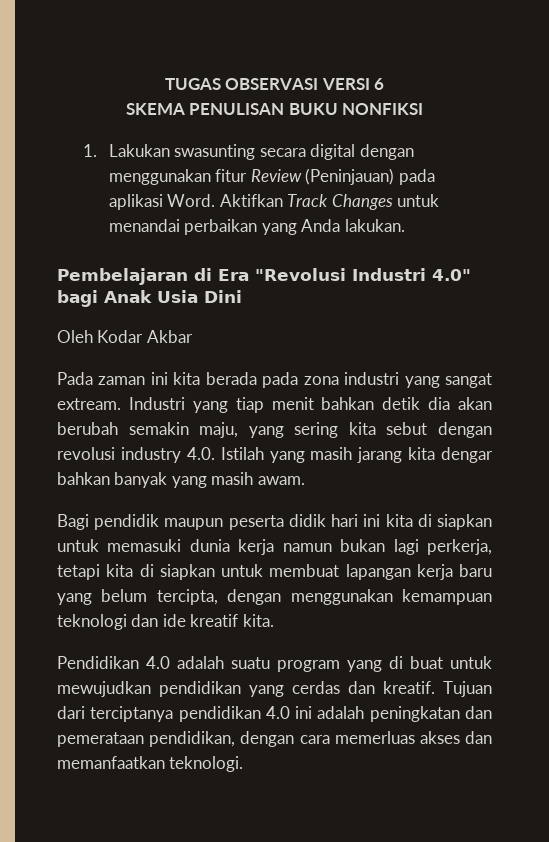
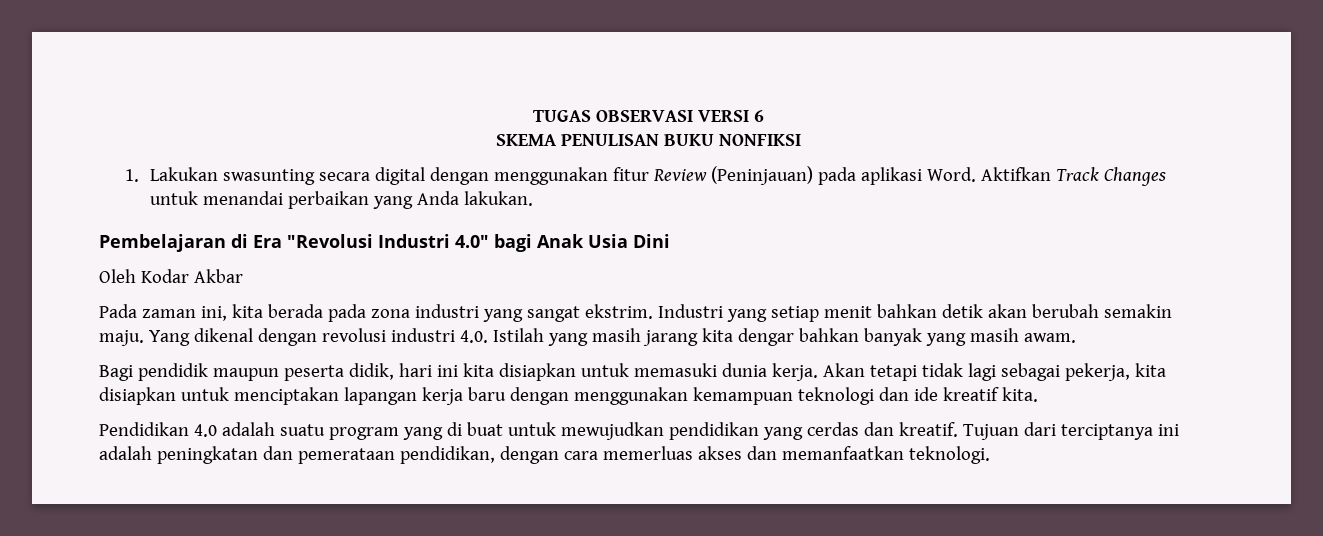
[150,372,168,385] ini -> [200,306,227,321] ini,
[57,398,121,410] extream. -> [584,304,653,319] ekstrim.
[235,397,264,413] tiap -> [770,306,819,322] setiap
[428,397,451,410] dia -> (983, 311) none
[199,422,428,438] maju, yang sering kita sebut -> [99,328,253,346] maju. Yang dikenal
[120,447,181,463] industry -> [390,328,455,342] industri
[288,514,326,527] didik -> [348,363,394,380] didik,
[417,514,493,530] di siapkan -> [498,363,576,381] disiapkan
[238,539,492,555] [57,564,492,580] [57,589,218,605] kerja namun bukan lagi perkerja, tetapi kita di siapkan untuk membuat lapangan kerja baru yang belum tercipta, -> [771,363,1166,381] [99,387,506,405] kerja. Akan tetapi tidak lagi sebagai pekerja, kita disiapkan untuk menciptakan lapangan kerja baru
[178,706,290,722] pendidikan 4.0 -> (1153, 432) none

